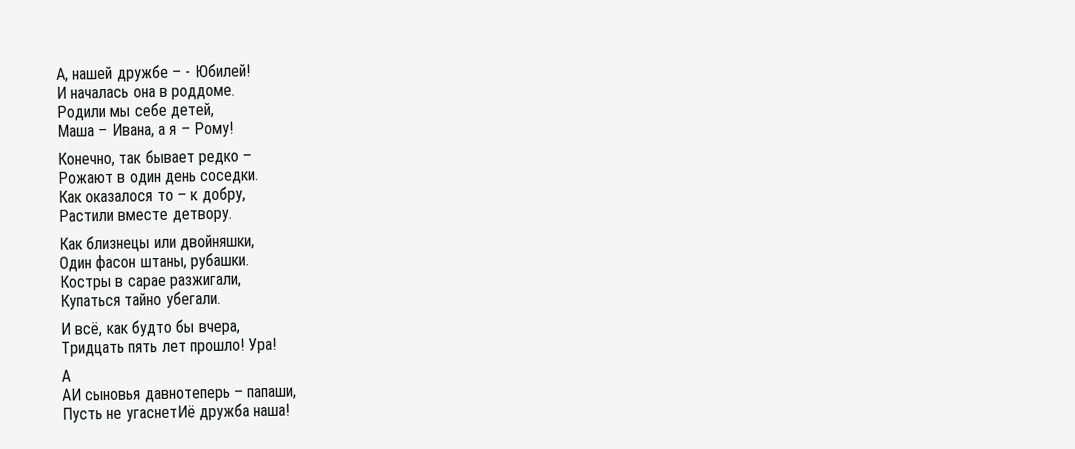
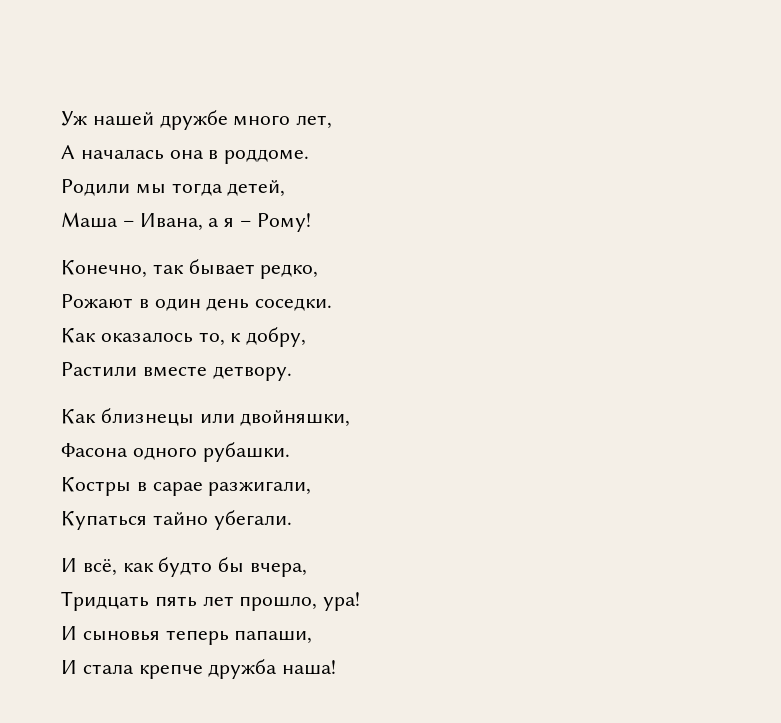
[56,67,69,83] А, -> [61,111,87,126] Уж
[171,63,251,78] [56,86,67,99] – - Юбилей! // И -> [233,115,333,129] [61,145,75,159] много лет, // А
[133,102,167,117] себе -> [171,183,223,196] тогда
[197,152,253,166] редко – -> [260,264,319,279] редко,
[85,191,187,203] оказалося то – -> [100,332,225,346] оказалось то,
[59,254,187,272] Один фасон штаны, -> [61,443,197,460] Фасона одного
[189,337,278,355] [61,369,71,382] [61,387,298,403] [62,405,196,423] прошло! Ура! // А // АИ сыновья давнотеперь – папаши, // Пусть не угаснетИё -> [239,592,361,611] [61,626,313,645] [61,660,203,679] прошло, ура! // И сыновья теперь папаши, // И стала крепче

